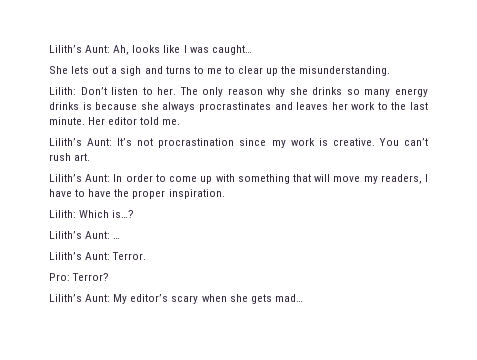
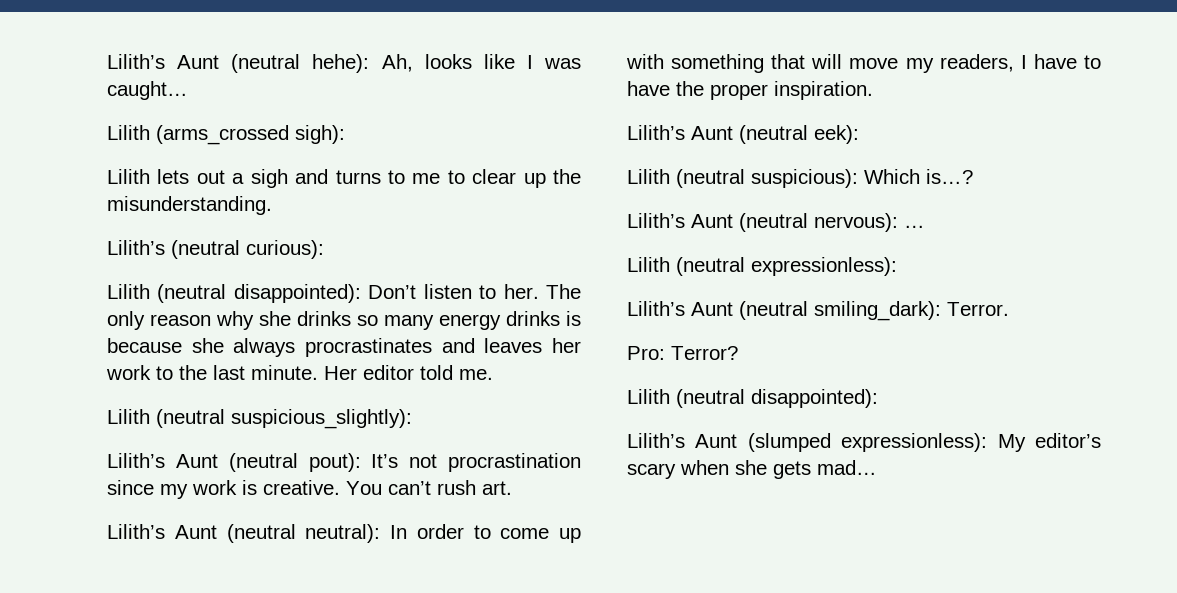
[49,45,111,53] Lilith’s Aunt: -> [107,54,370,73] Lilith’s Aunt (neutral hehe):
[49,66,68,74] She -> [107,125,345,145] [107,169,150,184] Lilith (arms_crossed sigh): // Lilith
[49,87,76,95] Lilith: -> [107,240,324,259] [107,284,361,303] Lilith’s (neutral curious): // Lilith (neutral disappointed):
[49,138,113,146] Lilith’s Aunt: -> [107,409,412,429] [107,453,361,472] Lilith (neutral suspicious_slightly): // Lilith’s Aunt (neutral pout):
[85,174,111,182] Aunt: -> [174,524,381,543] Aunt (neutral neutral):
[49,210,135,218] [49,231,121,239] [49,252,147,260] [49,273,110,281] [49,294,111,302] Lilith: Which is…? // Lilith’s Aunt: … // Lilith’s Aunt: Terror. // Pro: Terror? // Lilith’s Aunt: -> [627,125,859,144] [627,169,973,188] [627,213,925,232] [627,257,897,276] [627,301,1009,321] [627,346,738,360] [627,389,878,408] [627,433,988,452] Lilith’s Aunt (neutral eek): // Lilith (neutral suspicious): Which is…? // Lilith’s Aunt (neutral nervous): … // Lilith (neutral expressionless): // Lilith’s Aunt (neutral smiling_dark): Terror. // Pro: Terror? // Lilith (neutral disappointed): // Lilith’s Aunt (slumped expressionless):

